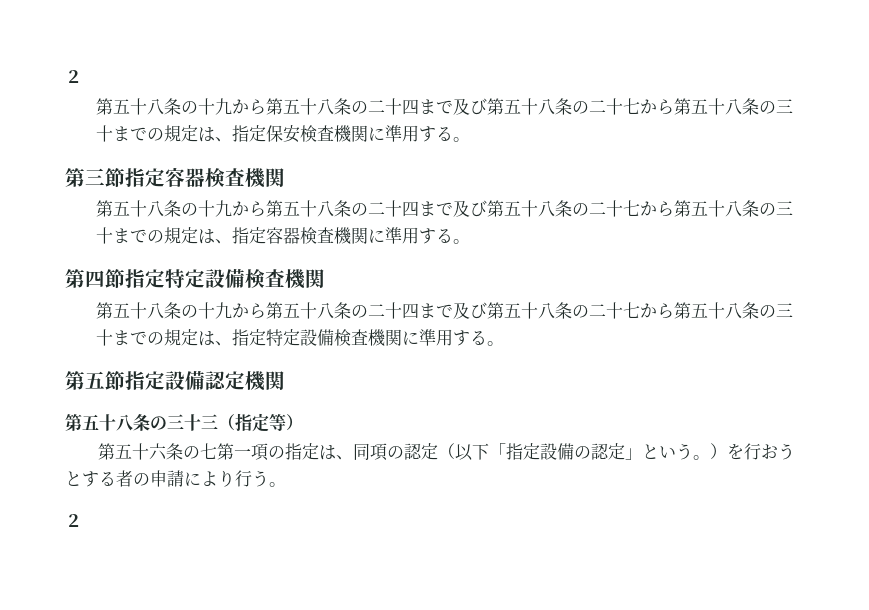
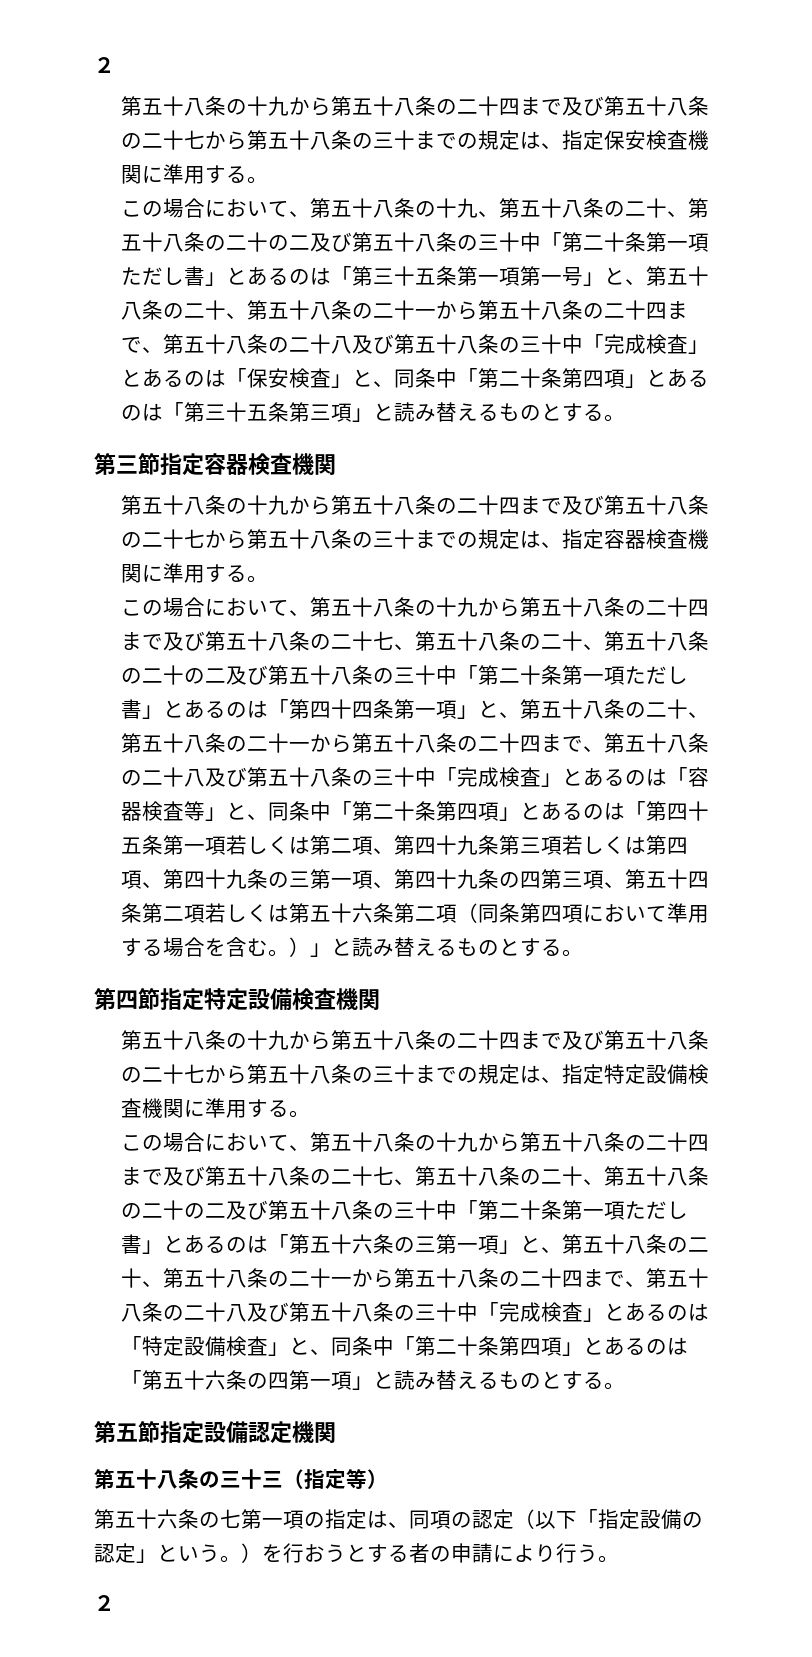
(471, 139) none -> [121,198,710,218] [121,232,710,252] [121,266,710,286] [121,300,689,320] [121,334,710,354] [121,368,710,388] [121,402,626,422] // この場合において、第五十八条の十九、第五十八条の二十、第五十八条の二十の二及び第五十八条の三十中「第二十条第一項ただし書」とあるのは「第三十五条第一項第一号」と、第五十八条の二十、第五十八条の二十一から第五十八条の二十四まで、第五十八条の二十八及び第五十八条の三十中「完成検査」とあるのは「保安検査」と、同条中「第二十条第四項」とあるのは「第三十五条第三項」と読み替えるものとする。
(471, 241) none -> [121,597,710,617] [121,631,710,651] [121,665,689,685] [121,699,710,719] [121,733,710,753] [121,767,710,787] [121,801,710,821] [121,835,689,855] [121,869,710,889] [121,903,710,923] [121,937,584,957] // この場合において、第五十八条の十九から第五十八条の二十四まで及び第五十八条の二十七、第五十八条の二十、第五十八条の二十の二及び第五十八条の三十中「第二十条第一項ただし書」とあるのは「第四十四条第一項」と、第五十八条の二十、第五十八条の二十一から第五十八条の二十四まで、第五十八条の二十八及び第五十八条の三十中「完成検査」とあるのは「容器検査等」と、同条中「第二十条第四項」とあるのは「第四十五条第一項若しくは第二項、第四十九条第三項若しくは第四項、第四十九条の三第一項、第四十九条の四第三項、第五十四条第二項若しくは第五十六条第二項（同条第四項において準用する場合を含む。）」と読み替えるものとする。
(505, 343) none -> [121,1132,710,1152] [121,1166,710,1186] [121,1200,689,1220] [121,1234,710,1254] [121,1268,710,1288] [121,1302,710,1322] [121,1336,689,1357] [121,1370,626,1390] // この場合において、第五十八条の十九から第五十八条の二十四まで及び第五十八条の二十七、第五十八条の二十、第五十八条の二十の二及び第五十八条の三十中「第二十条第一項ただし書」とあるのは「第五十六条の三第一項」と、第五十八条の二十、第五十八条の二十一から第五十八条の二十四まで、第五十八条の二十八及び第五十八条の三十中「完成検査」とあるのは「特定設備検査」と、同条中「第二十条第四項」とあるのは「第五十六条の四第一項」と読み替えるものとする。

